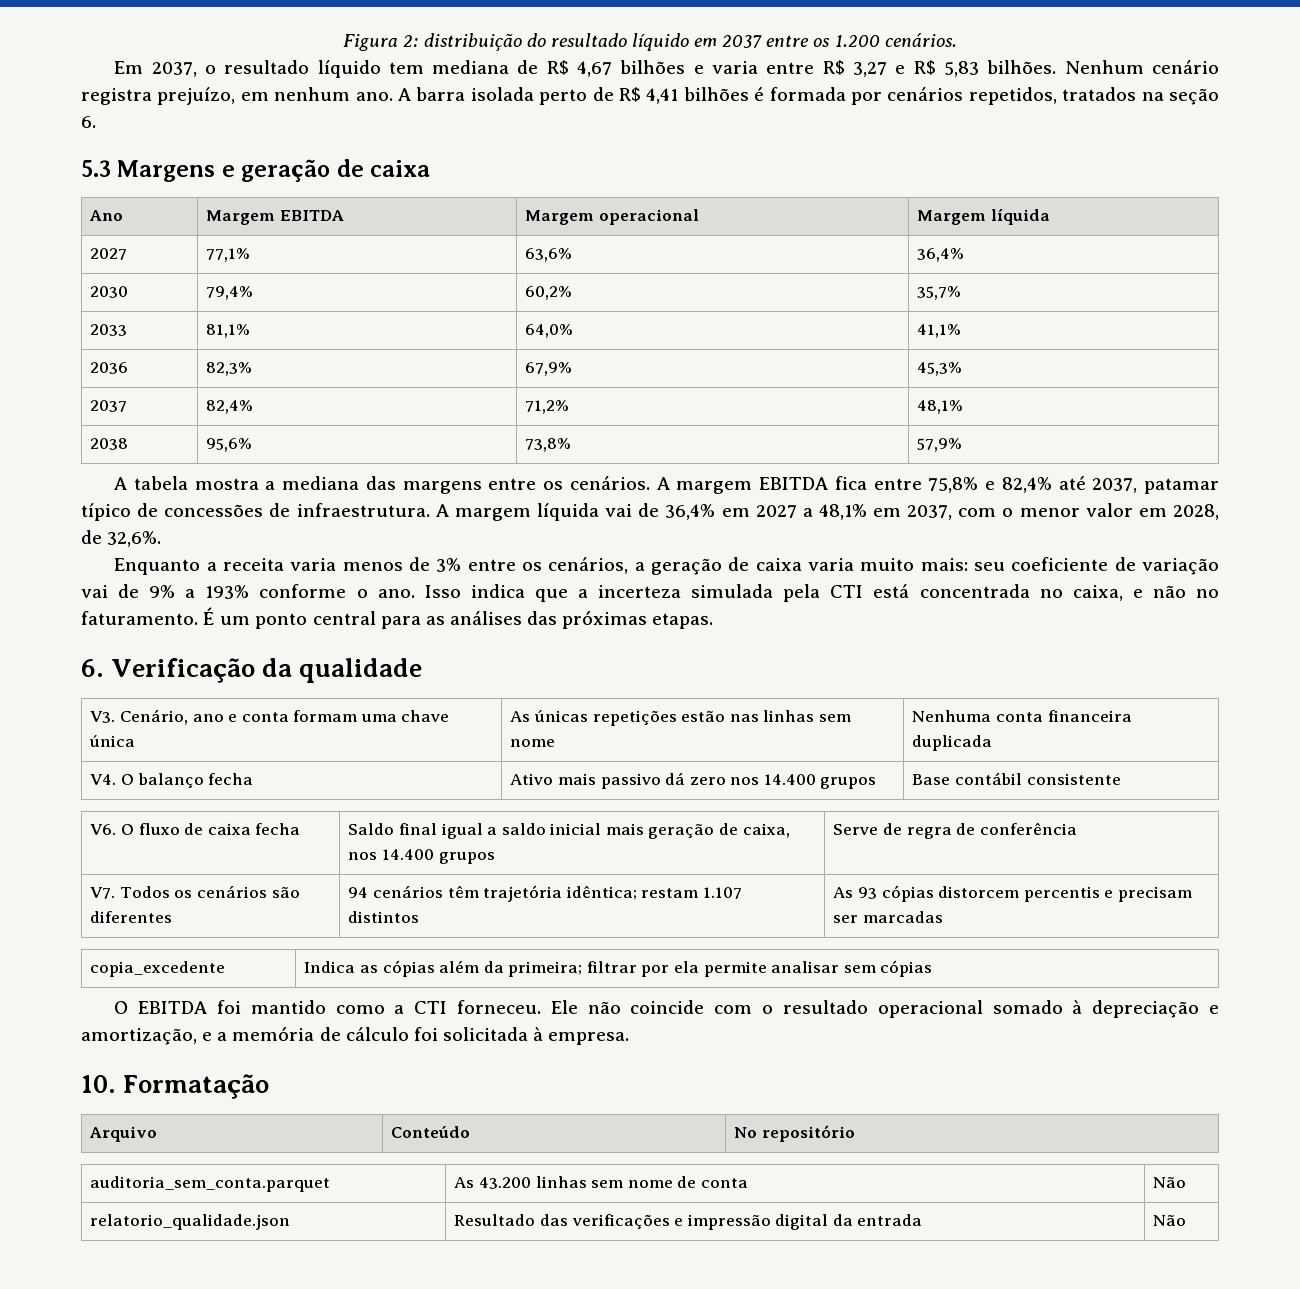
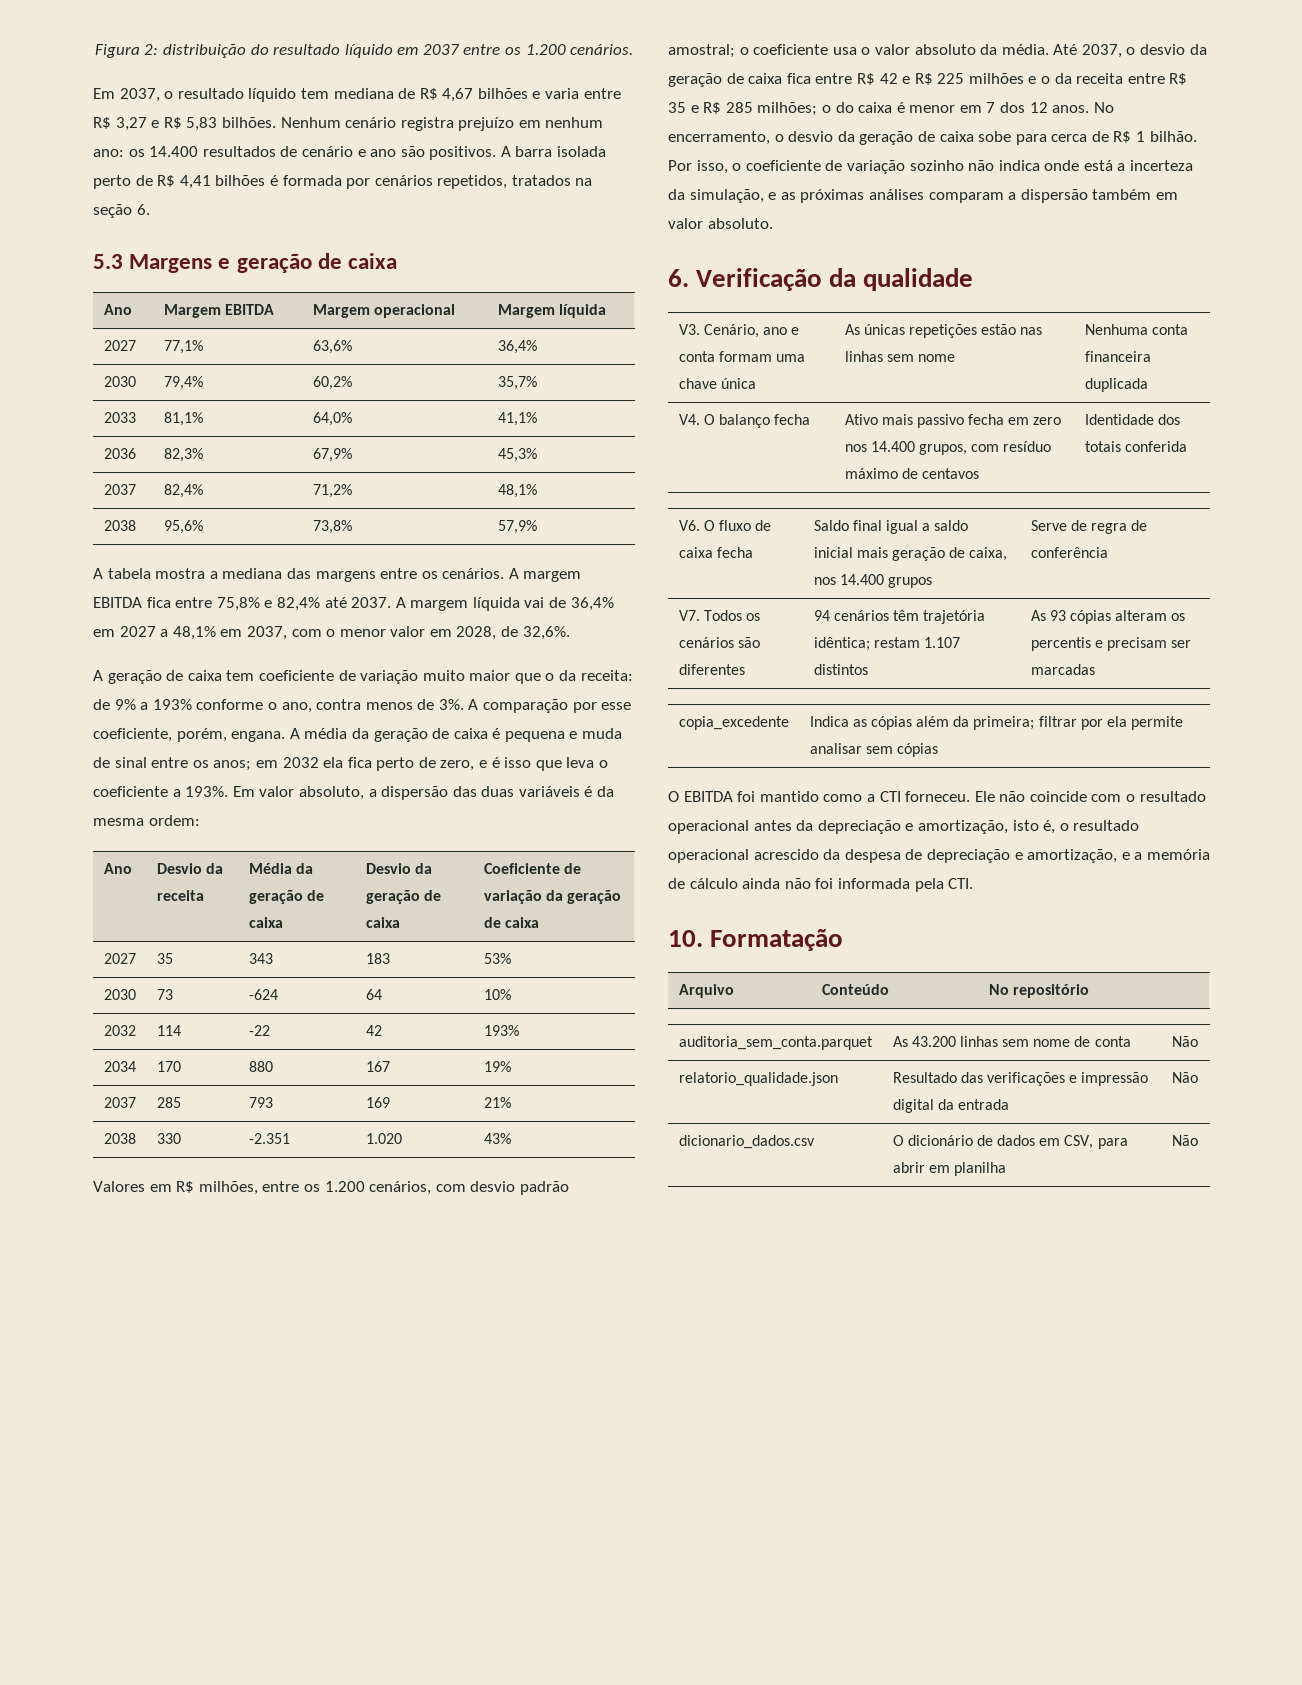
[157,87,236,105] prejuízo, -> [458,117,515,131] prejuízo
[355,92,393,101] ano. -> [93,146,497,160] ano: os 14.400 resultados de cenário e ano são positivos.
[1092,478,1219,494] [81,503,430,521] 2037, patamar típico de concessões de infraestrutura. -> [351,597,392,608] 2037.
[114,557,1219,575] [81,585,108,598] Enquanto a receita varia menos de 3% entre os cenários, a geração de caixa varia muito mais: seu coeficiente de variação vai -> [93,670,633,684] A geração de caixa tem coeficiente de variação muito maior que o da receita:
[377,584,1219,602] [81,607,714,629] ano. Isso indica que a incerteza simulada pela CTI está concentrada no caixa, e não no faturamento. É um ponto central para as análises das próximas etapas. -> [281,699,632,713] [93,728,623,742] [93,757,609,771] [93,786,615,800] [93,815,200,826] [103,863,132,874] [156,863,223,874] [156,890,204,901] [248,863,313,874] [248,890,324,904] [248,917,283,928] [365,863,432,874] [365,890,441,904] [365,917,400,928] [483,863,581,874] [483,890,621,904] [483,917,539,928] [103,953,136,964] [156,953,173,964] [248,953,273,964] [365,953,390,964] [483,953,511,964] [103,989,136,1000] [156,989,173,1000] [248,989,278,1000] [365,989,382,1000] [483,989,511,1000] [103,1025,136,1036] [156,1025,181,1036] [248,1025,270,1036] [365,1025,382,1036] [483,1025,519,1036] [103,1061,136,1072] [156,1061,181,1072] [248,1061,273,1072] [365,1061,390,1072] [483,1061,511,1072] [103,1097,136,1108] [156,1097,181,1108] [248,1097,273,1108] [365,1097,390,1108] [483,1097,511,1108] [103,1133,136,1144] [156,1133,181,1144] [248,1133,290,1144] [365,1133,402,1144] [483,1133,511,1144] [93,1181,569,1195] [668,44,1207,58] [668,73,1188,87] [668,102,1114,116] [668,131,1197,145] [668,160,1194,174] [668,189,1178,203] [668,218,773,229] ano, contra menos de 3%. A comparação por esse coeficiente, porém, engana. A média da geração de caixa é pequena e muda de sinal entre os anos; em 2032 ela fica perto de zero, e é isso que leva o coeficiente a 193%. Em valor absoluto, a dispersão das duas variáveis é da mesma ordem: // Ano | Desvio da receita | Média da geração de caixa | Desvio da geração de caixa | Coeficiente de variação da geração de caixa // 2027 | 35 | 343 | 183 | 53% // 2030 | 73 | -624 | 64 | 10% // 2032 | 114 | -22 | 42 | 193% // 2034 | 170 | 880 | 167 | 19% // 2037 | 285 | 793 | 169 | 21% // 2038 | 330 | -2.351 | 1.020 | 43% // Valores em R$ milhões, entre os 1.200 cenários, com desvio padrão amostral; o coeficiente usa o valor absoluto da média. Até 2037, o desvio da geração de caixa fica entre R$ 42 e R$ 225 milhões e o da receita entre R$ 35 e R$ 285 milhões; o do caixa é menor em 7 dos 12 anos. No encerramento, o desvio da geração de caixa sobe para cerca de R$ 1 bilhão. Por isso, o coeficiente de variação sozinho não indica onde está a incerteza da simulação, e as próximas análises comparam a dispersão também em valor absoluto.
[665,772,686,785] dá -> [968,414,1030,425] fecha em
[820,777,877,789] [912,772,1121,785] grupos | Base contábil consistente -> [918,441,1052,455] [844,468,979,479] [1084,414,1180,425] [1084,441,1187,452] grupos, com resíduo máximo de centavos | Identidade dos totais conferida
[938,886,1020,898] distorcem -> [1115,610,1186,621] alteram os
[992,1000,1083,1014] somado à -> [753,820,1140,834] [668,849,923,863] antes da depreciação e amortização, isto é, o resultado operacional acrescido da despesa de
[413,1027,630,1045] foi solicitada à empresa. -> [742,878,974,892] ainda não foi informada pela CTI.
(1187, 1220) none -> [678,1135,815,1149] [892,1135,1128,1149] [892,1162,1006,1176] [1171,1135,1198,1146] // dicionario_dados.csv | O dicionário de dados em CSV, para abrir em planilha | Não

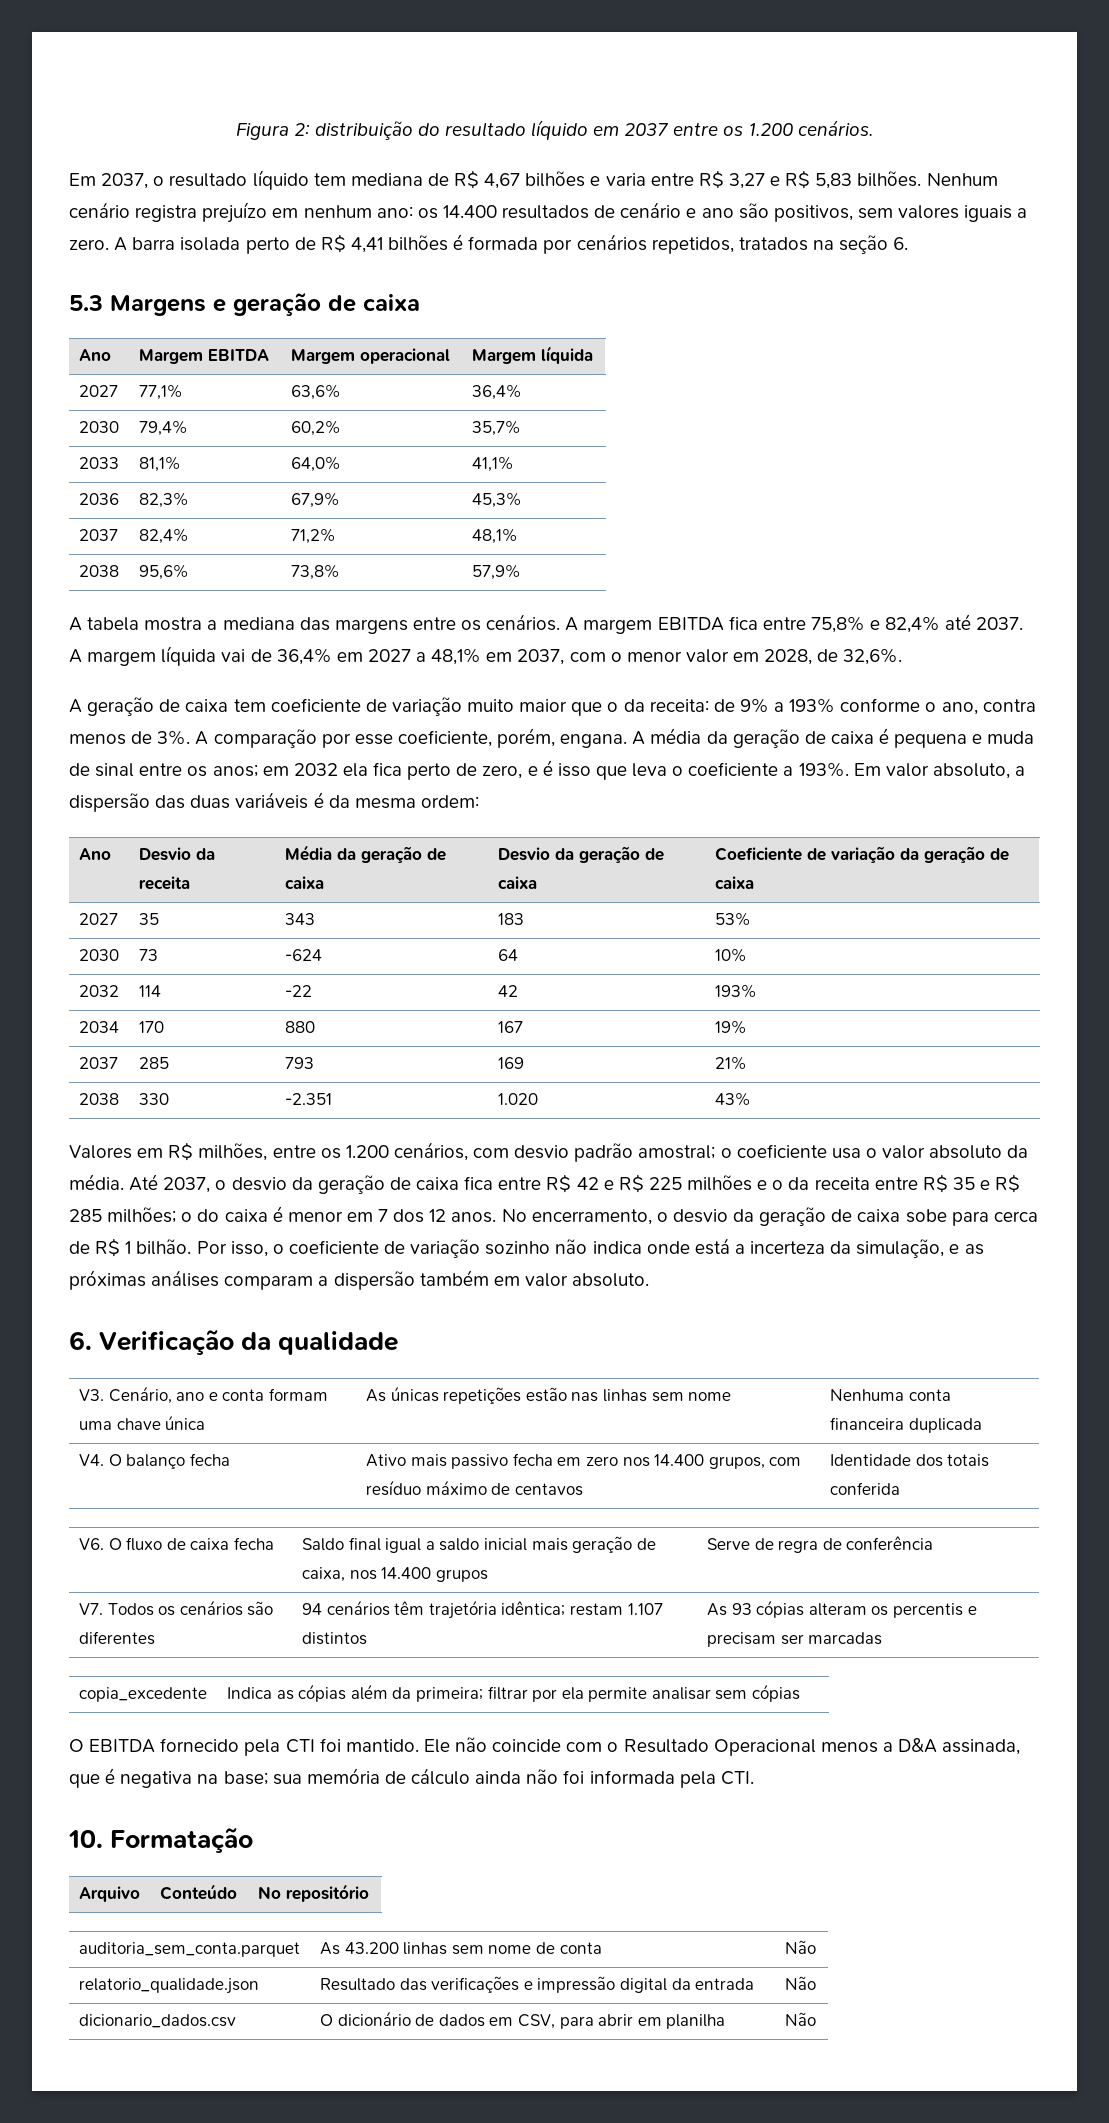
[429,146,497,160] positivos. -> [773,205,1028,222] [69,239,109,250] positivos, sem valores iguais a zero.
[737,791,971,802] foi mantido como a CTI forneceu. -> [160,1738,419,1756] fornecido pela CTI foi mantido.
[1139,791,1206,802] [668,820,1140,834] [668,849,1143,863] resultado operacional antes da depreciação e amortização, isto é, o resultado operacional acrescido da despesa de depreciação e amortização, e a -> [623,1738,1021,1756] [69,1768,302,1788] Resultado Operacional menos a D&A assinada, que é negativa na base; sua

